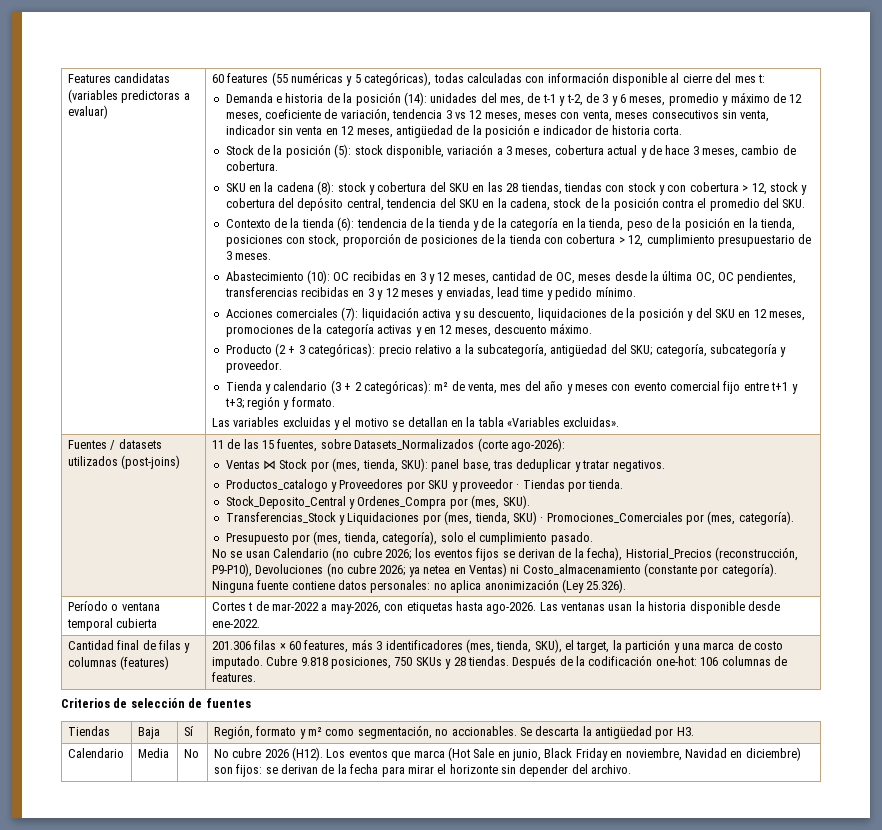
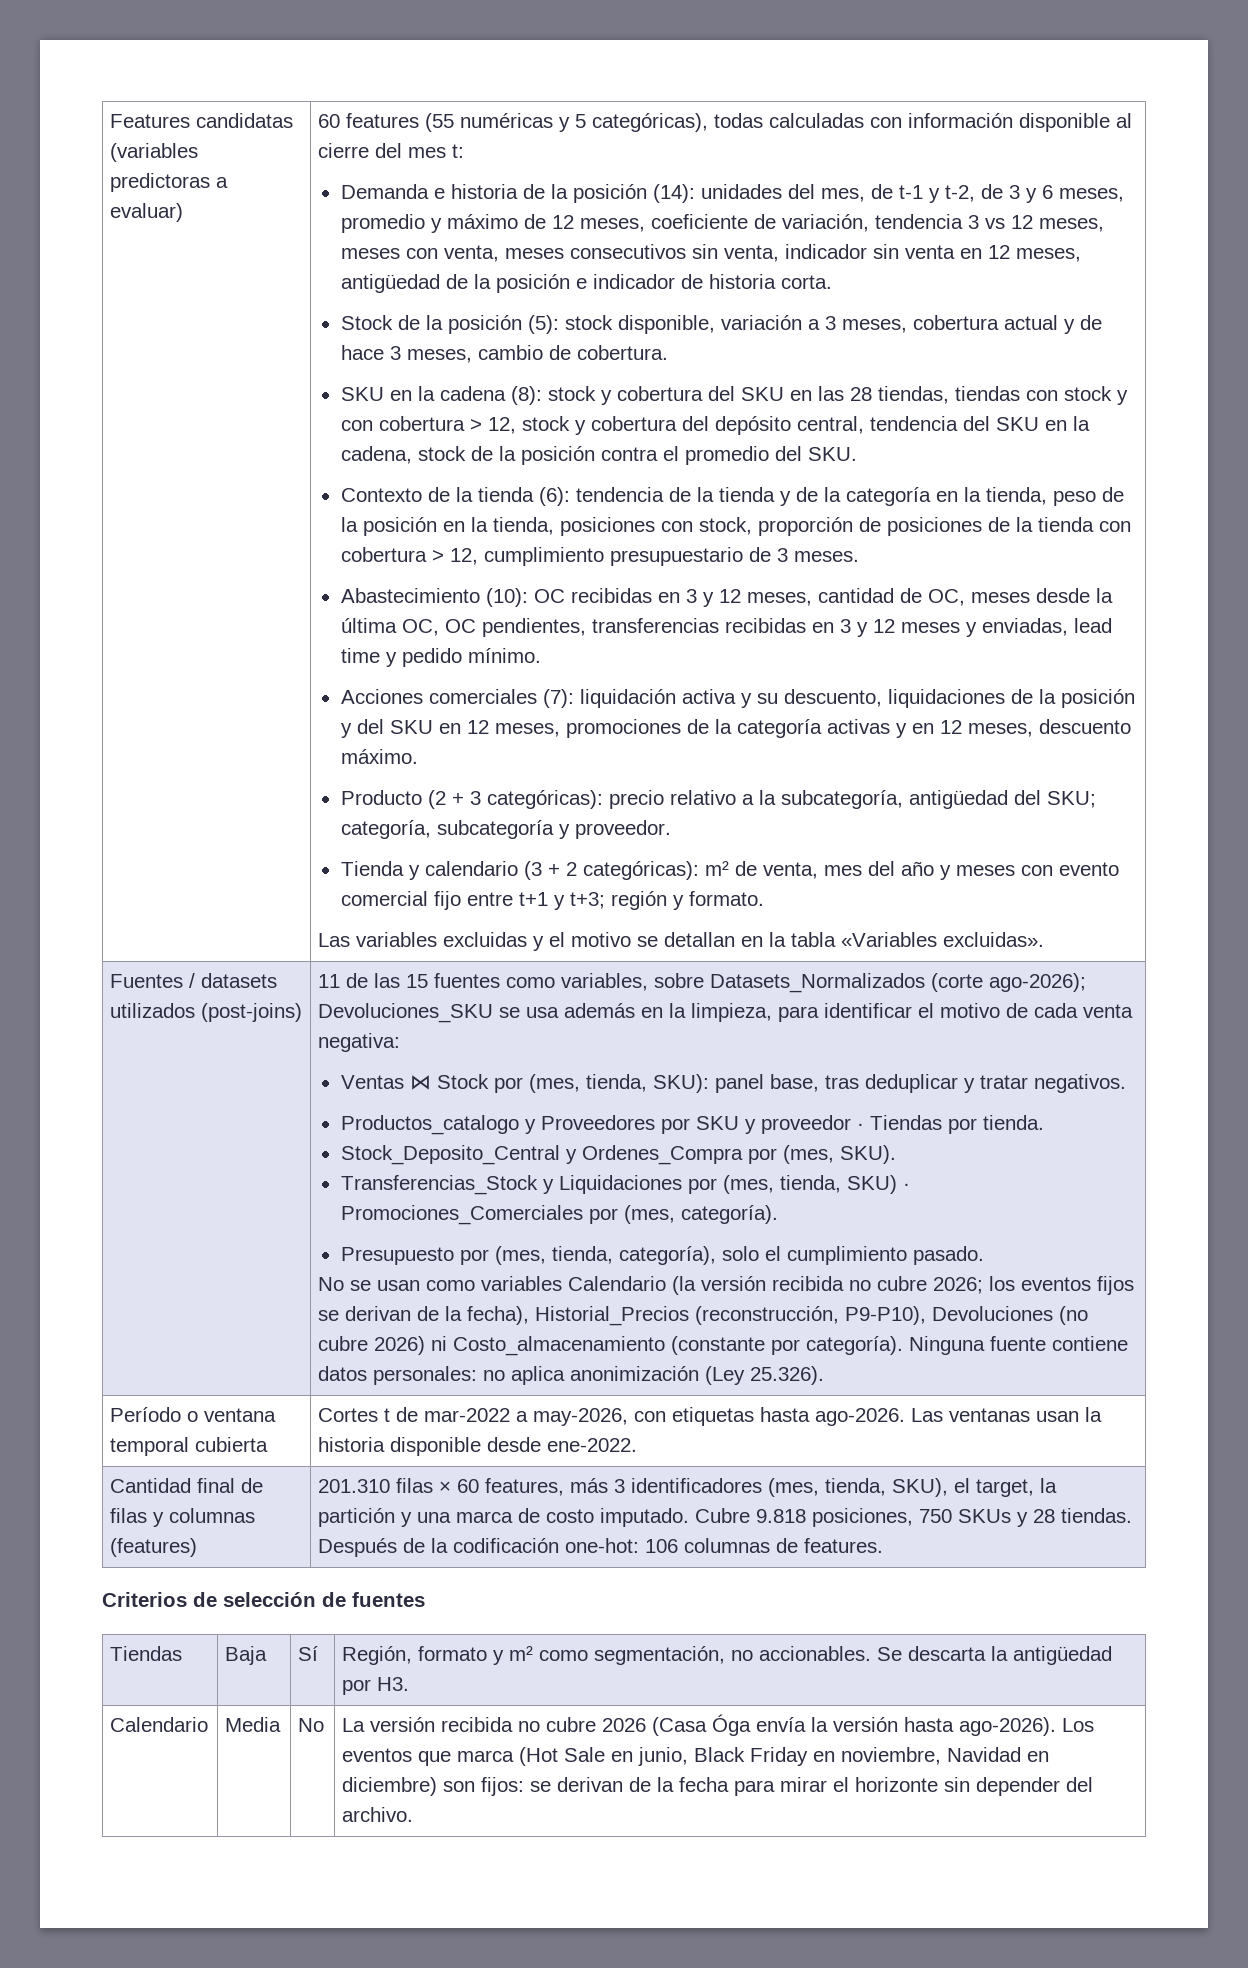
[277,438,565,452] fuentes, sobre Datasets_Normalizados (corte ago-2026): -> [434,973,1087,993] [318,1003,1134,1023] [318,1033,401,1052] fuentes como variables, sobre Datasets_Normalizados (corte ago-2026); Devoluciones_SKU se usa además en la limpieza, para identificar el motivo de cada venta negativa:
[273,547,350,561] Calendario (no -> [426,1276,872,1295] como variables Calendario (la versión recibida no
[379,563,507,577] 2026; ya netea en Ventas) -> [374,1336,426,1355] 2026)
[211,641,251,650] 201.306 -> [318,1479,391,1493] 201.310
[213,747,324,761] No cubre 2026 (H12). -> [342,1714,1057,1736] La versión recibida no cubre 2026 (Casa Óga envía la versión hasta ago-2026).

